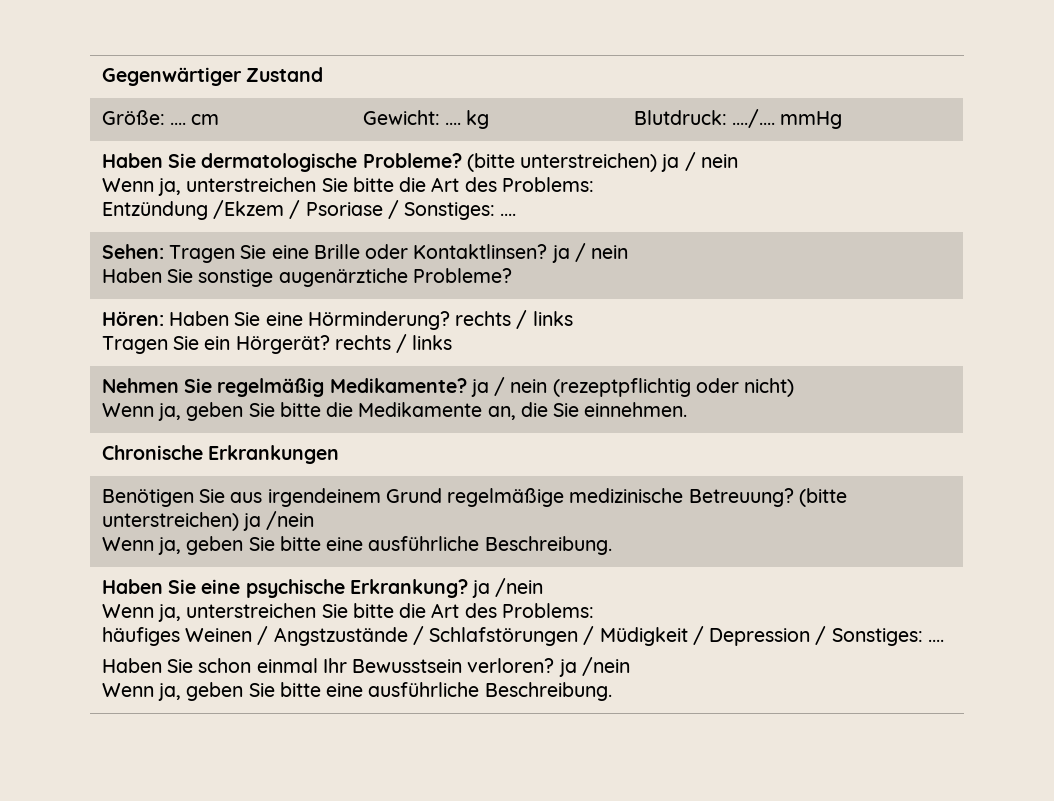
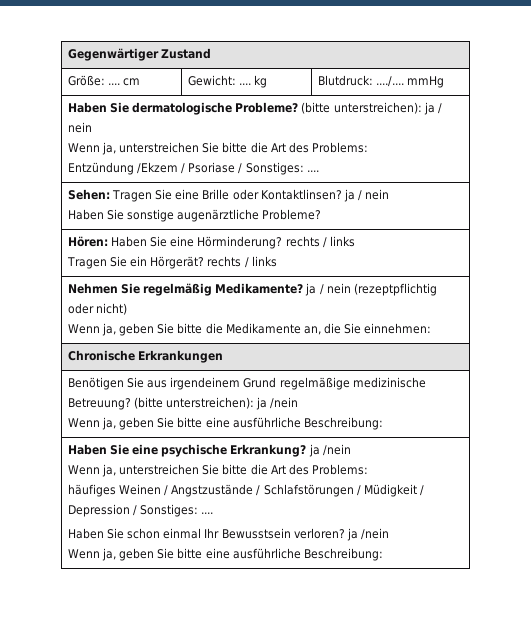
[520,153,658,172] unterstreichen) -> [333,102,422,114] unterstreichen):
[278,268,408,287] augenärztiche -> [177,209,260,222] augenärztliche
[584,402,688,417] einnehmen. -> [364,323,432,334] einnehmen:
[101,511,315,531] [101,536,612,555] unterstreichen) ja /nein // Wenn ja, geben Sie bitte eine ausführliche Beschreibung. -> [166,397,299,410] [68,417,383,430] unterstreichen): ja /nein // Wenn ja, geben Sie bitte eine ausführliche Beschreibung:
[484,682,612,701] Beschreibung. -> [303,548,383,561] Beschreibung:

